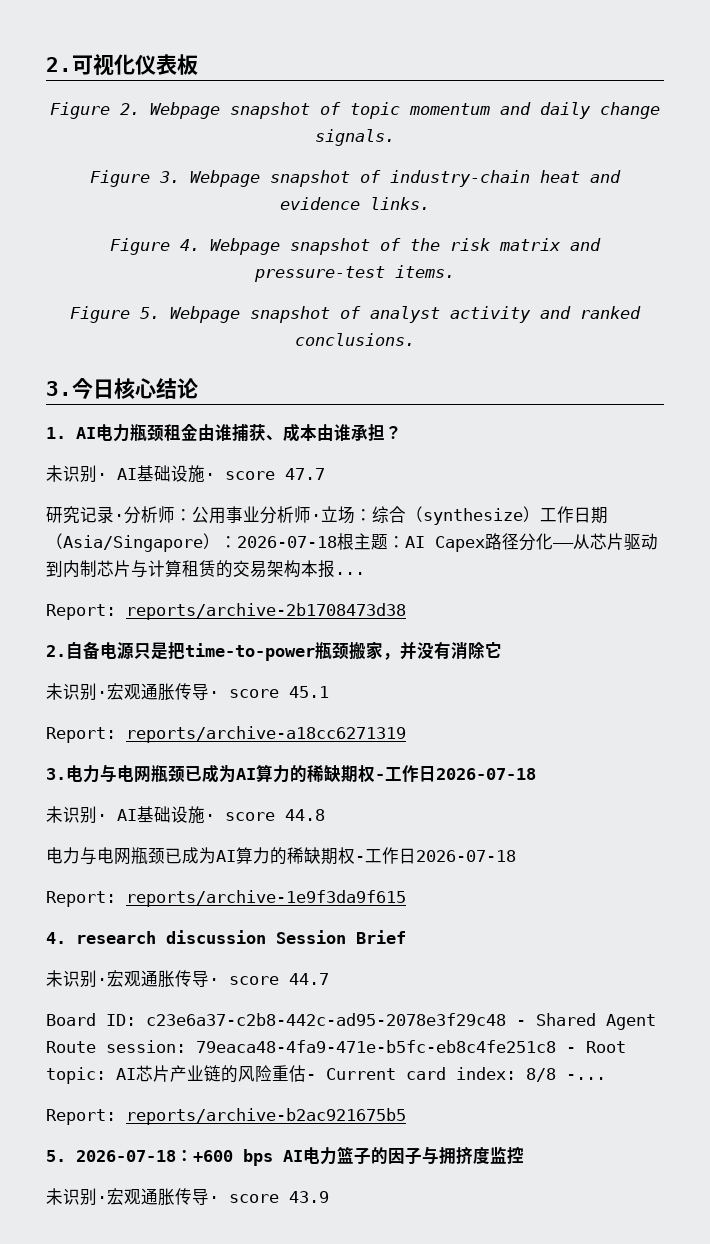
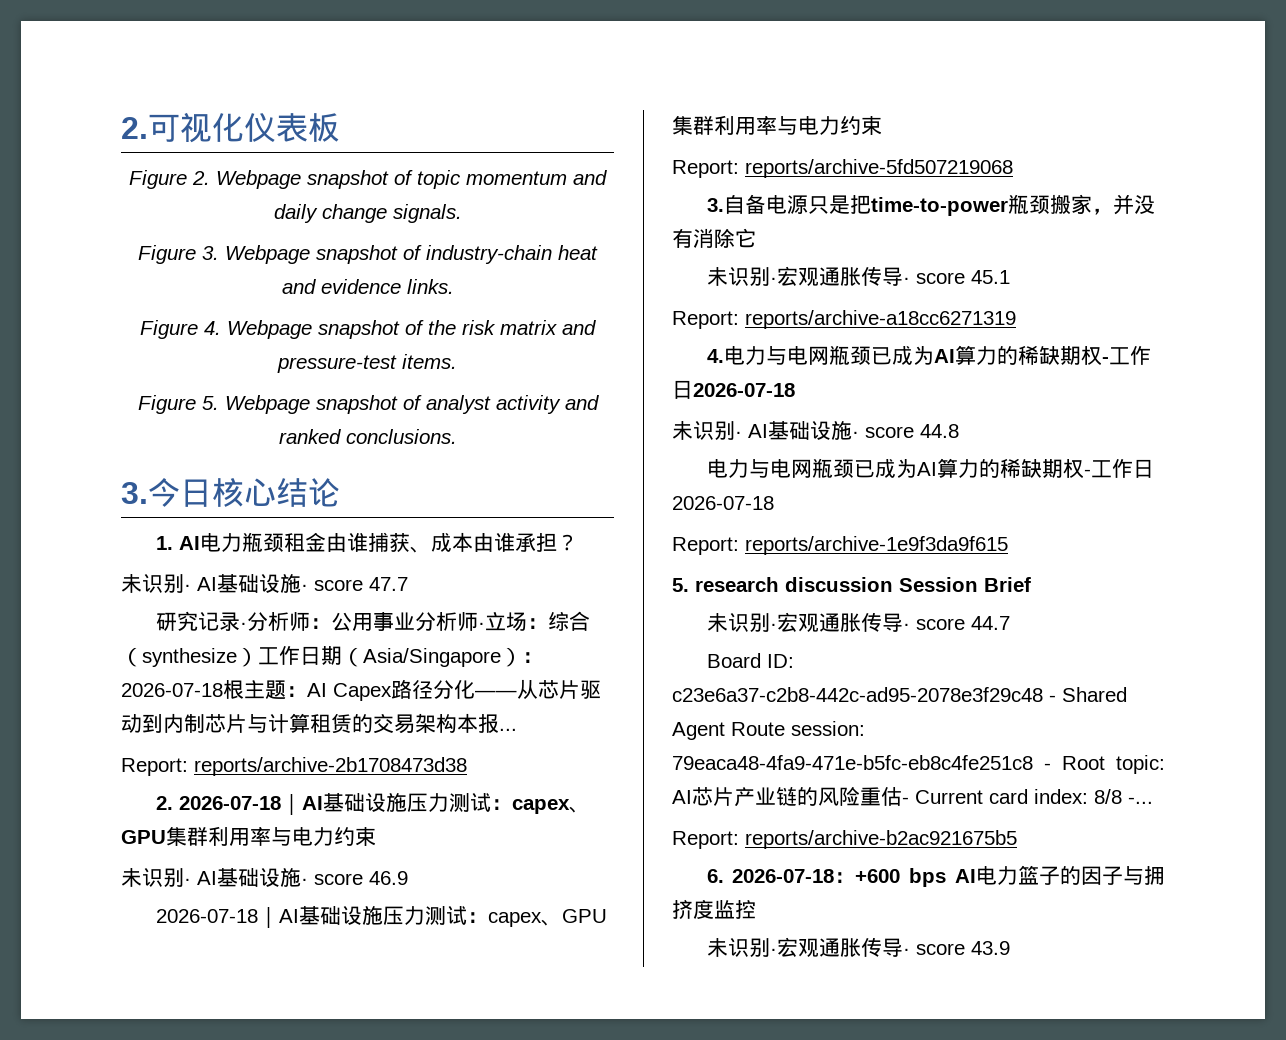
(66, 651) none -> [178,793,590,815] [121,826,376,846] [121,868,408,887] [155,906,607,928] [672,115,882,135] [672,159,1013,178] [706,198,724,212] 2026-07-18｜AI基础设施压力测试：capex、GPU集群利用率与电力约束 // 未识别· AI基础设施· score 46.9 // 2026-07-18｜AI基础设施压力测试：capex、GPU集群利用率与电力约束 // Report: reports/archive-5fd507219068 // 3.
[46,768,66,780] 3. -> [706,349,724,363] 4.
[46,932,66,944] 4. -> [672,578,689,592] 5.
[46,1150,66,1162] 5. -> [706,869,724,883] 6.

